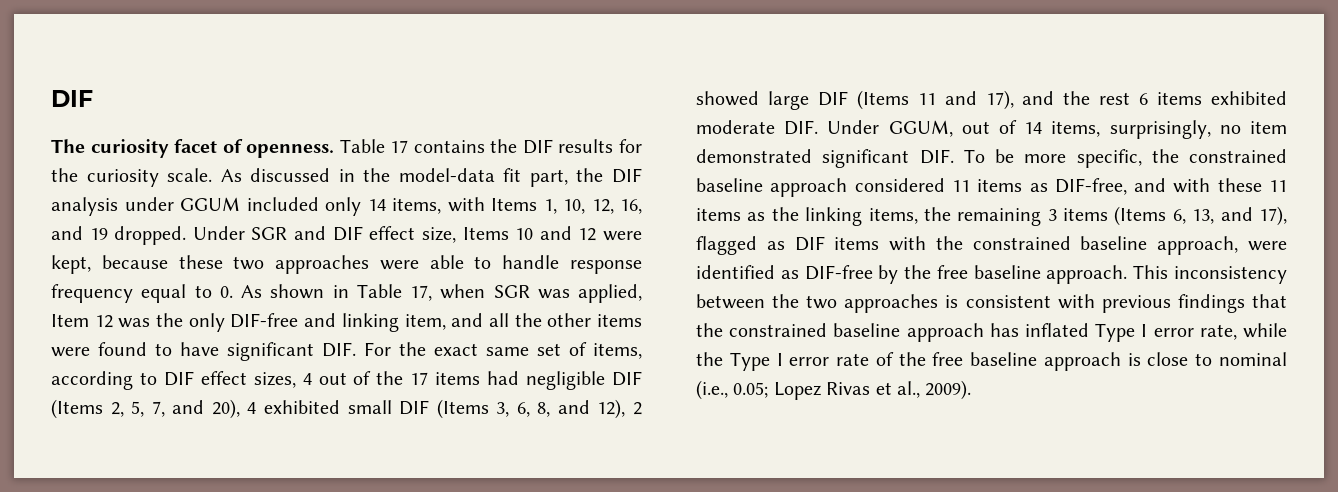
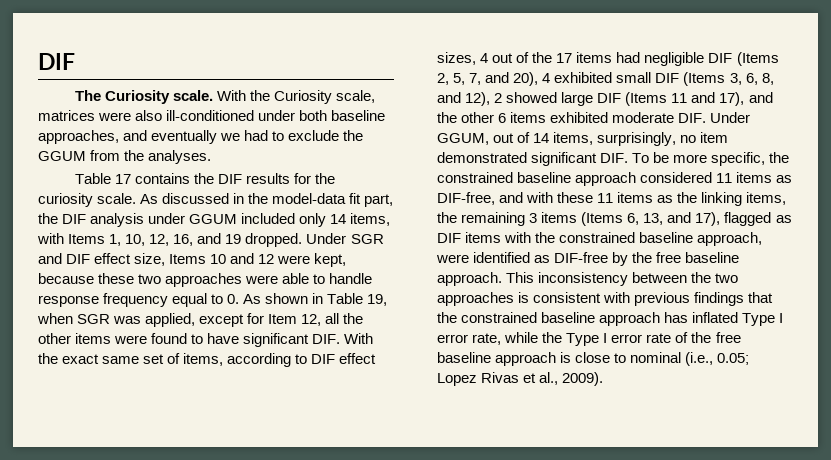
[90,139,335,158] curiosity facet of openness. -> [104,90,376,104] [38,110,386,121] [38,130,364,144] [38,150,212,164] Curiosity scale. With the Curiosity scale, matrices were also ill-conditioned under both baseline approaches, and eventually we had to exclude the GGUM from the analyses. //
[410,285,432,301] 17, -> [367,294,388,306] 19,
[51,313,484,332] Item 12 was the only DIF-free and linking item, and -> [199,313,322,327] except for Item 12,
[364,342,391,356] For -> [344,333,374,344] With
[1099,92,1131,105] rest -> [461,112,495,123] other

